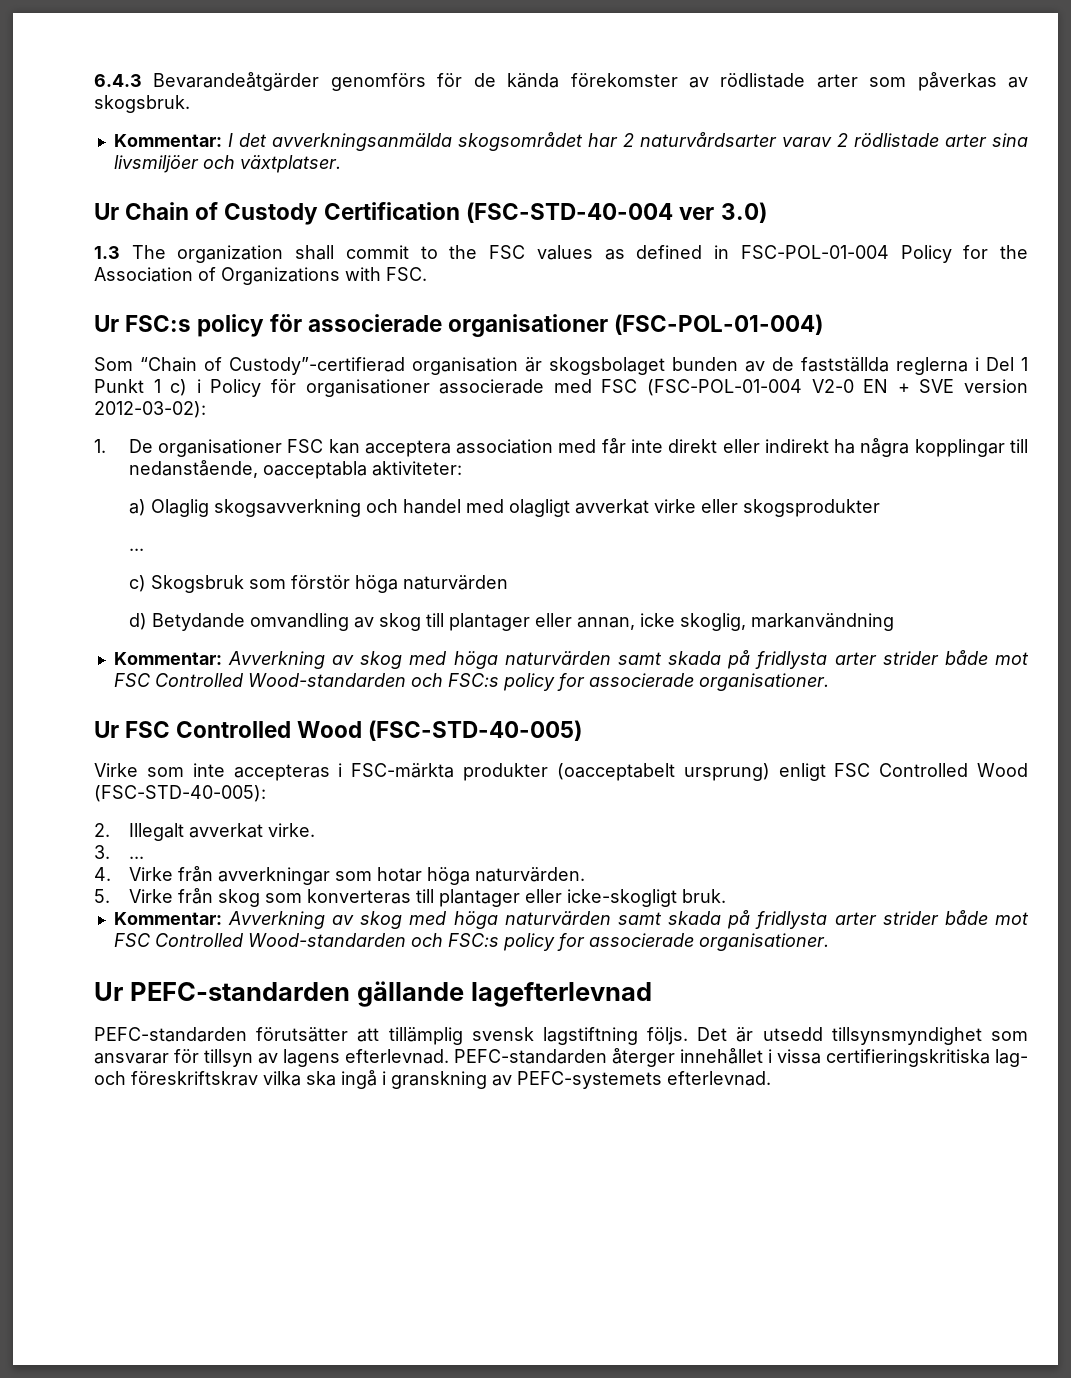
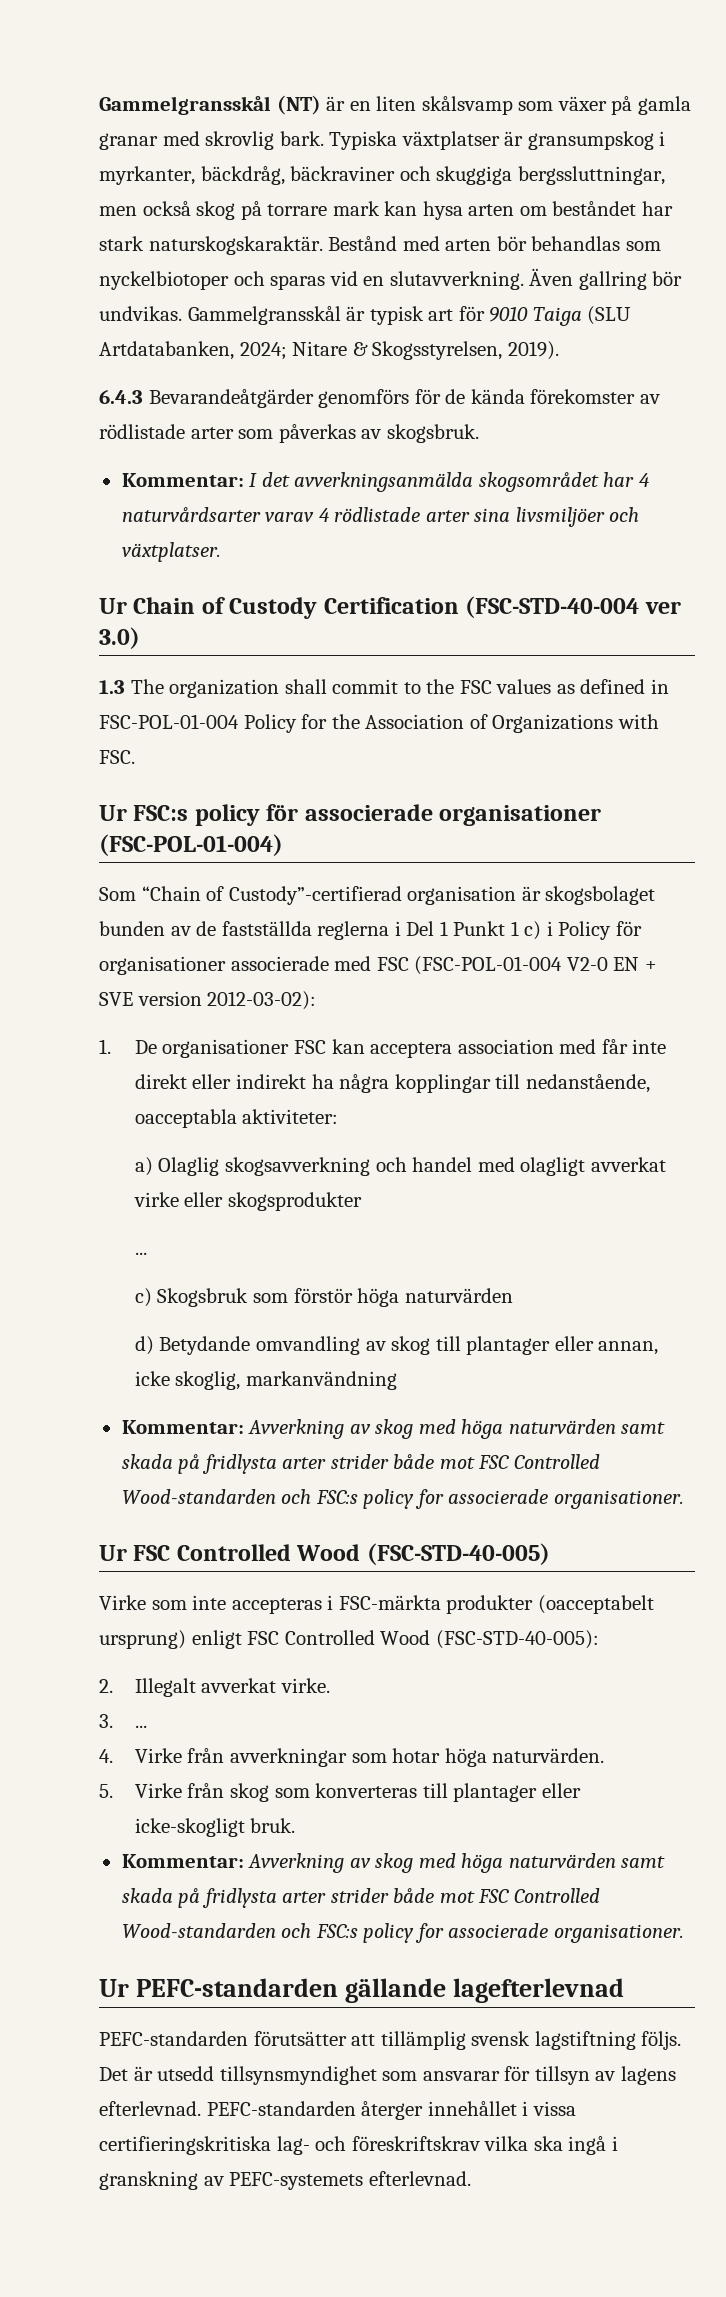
(94, 80) none -> [99,95,691,115] [99,131,666,150] [99,166,665,185] [99,201,673,220] [99,236,661,255] [99,268,683,290] [99,306,632,326] [99,341,559,360] Gammelgransskål (NT) är en liten skålsvamp som växer på gamla granar med skrovlig bark. Typiska växtplatser är gransumpskog i myrkanter, bäckdråg, bäckraviner och skuggiga bergssluttningar, men också skog på torrare mark kan hysa arten om beståndet har stark naturskogskaraktär. Bestånd med arten bör behandlas som nyckelbiotoper och sparas vid en slutavverkning. Även gallring bör undvikas. Gammelgransskål är typisk art för 9010 Taiga (SLU Artdatabanken, 2024; Nitare & Skogsstyrelsen, 2019). //
[622,133,634,147] 2 -> [638,473,649,487] 4
[836,133,848,147] 2 -> [318,508,329,522] 4

